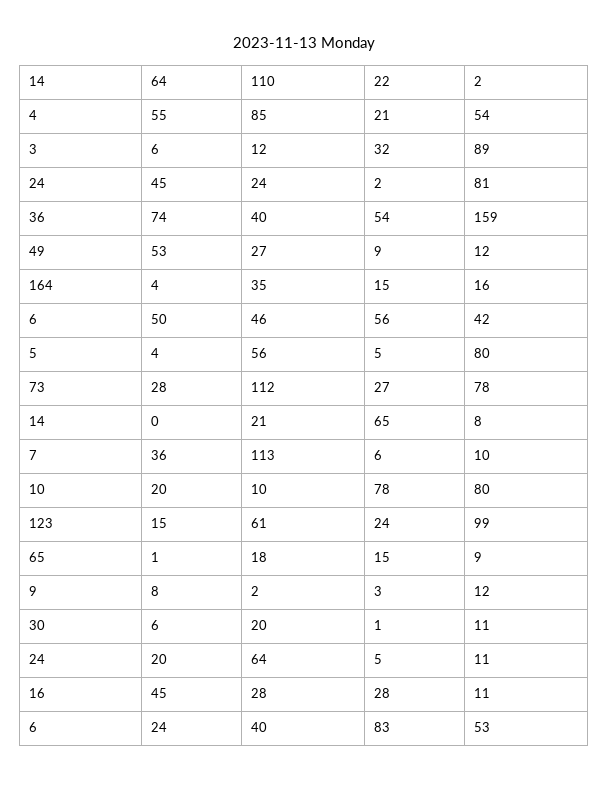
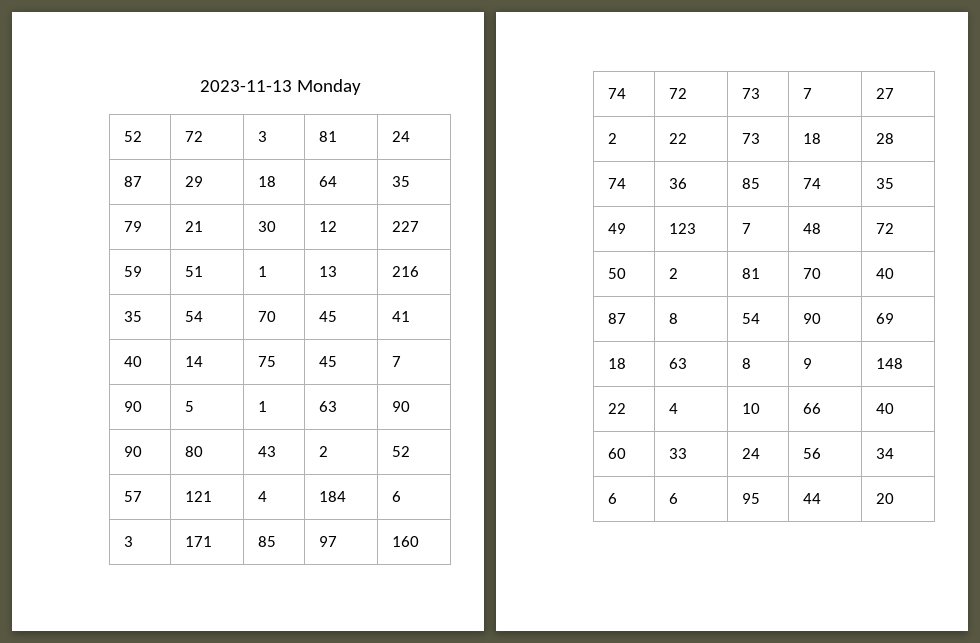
[28,76,45,86] [150,76,167,86] [250,76,275,86] [373,76,390,86] [473,76,482,86] [28,110,37,120] [150,110,167,120] [250,110,267,120] [373,110,390,120] [473,110,490,120] [28,144,37,154] [150,144,159,154] [250,144,267,154] [373,144,390,154] [473,144,490,154] [28,178,45,188] [150,178,167,188] [250,178,267,188] 14 | 64 | 110 | 22 | 2 // 4 | 55 | 85 | 21 | 54 // 3 | 6 | 12 | 32 | 89 // 24 | 45 | 24 -> [123,131,142,142] [184,131,203,142] [257,131,267,142] [318,131,337,142] [391,131,410,142] [123,176,142,187] [184,176,203,187] [257,176,276,187] [318,176,337,187] [391,176,410,187] [123,221,142,232] [184,221,203,232] [257,221,276,232] [318,221,337,232] [391,221,419,232] [123,266,142,277] [184,266,203,277] [257,266,267,277] [318,266,337,277] [391,266,419,277] [123,311,142,322] [184,311,203,322] [257,311,276,322] [318,311,337,322] [391,311,410,322] [123,356,142,367] [184,356,203,367] [257,356,276,367] [318,356,337,367] [391,356,401,367] [123,401,142,412] [184,401,194,412] [257,401,267,412] [318,401,337,412] [391,401,410,412] [123,446,142,457] [184,446,203,457] [257,446,276,457] [318,446,328,457] [391,446,410,457] [123,491,142,502] [184,491,212,502] [257,491,267,502] [318,491,346,502] [391,491,401,502] [123,536,133,547] [184,536,212,547] [257,536,276,547] [318,536,337,547] [391,536,419,547] [607,88,626,99] [668,88,687,99] [741,88,760,99] [802,88,812,99] [875,88,894,99] [607,133,617,144] [668,133,687,144] [741,133,760,144] [802,133,821,144] [875,133,894,144] [607,178,626,189] [668,178,687,189] [741,178,760,189] [802,178,821,189] [875,178,894,189] [607,223,626,234] [668,223,696,234] [741,223,751,234] [802,223,821,234] [875,223,894,234] [607,268,626,279] 52 | 72 | 3 | 81 | 24 // 87 | 29 | 18 | 64 | 35 // 79 | 21 | 30 | 12 | 227 // 59 | 51 | 1 | 13 | 216 // 35 | 54 | 70 | 45 | 41 // 40 | 14 | 75 | 45 | 7 // 90 | 5 | 1 | 63 | 90 // 90 | 80 | 43 | 2 | 52 // 57 | 121 | 4 | 184 | 6 // 3 | 171 | 85 | 97 | 160 // 74 | 72 | 73 | 7 | 27 // 2 | 22 | 73 | 18 | 28 // 74 | 36 | 85 | 74 | 35 // 49 | 123 | 7 | 48 | 72 // 50
[28,212,45,222] [150,212,167,222] [250,212,267,222] [373,212,390,222] [473,212,498,222] [28,246,45,256] [150,246,167,256] [250,246,267,256] [373,246,382,256] [473,246,490,256] [28,280,53,290] [150,280,159,290] [250,280,267,290] [373,280,390,290] [473,280,490,290] [28,314,37,324] [150,314,167,324] [250,314,267,324] [373,314,390,324] [473,314,490,324] [28,348,37,358] [150,348,159,358] [250,348,267,358] [373,348,382,358] [473,348,490,358] [28,382,45,392] [150,382,167,392] [250,382,275,392] [373,382,390,392] [473,382,490,392] [28,416,45,426] [150,416,159,426] [250,416,267,426] [373,416,390,426] [473,416,482,426] [28,450,37,460] [150,450,167,460] [250,450,275,460] [373,450,382,460] [473,450,490,460] [28,484,45,494] [150,484,167,494] [250,484,267,494] [373,484,390,494] [473,484,490,494] [28,518,53,528] [150,518,167,528] [250,518,267,528] [373,518,390,528] [473,518,490,528] [28,552,45,562] [150,552,159,562] [250,552,267,562] [373,552,390,562] [473,552,482,562] [28,586,37,596] [150,586,159,596] [250,586,259,596] [373,586,382,596] [473,586,490,596] [28,620,45,630] [150,620,159,630] [250,620,267,630] [373,620,382,630] [473,620,490,630] [28,654,45,664] [150,654,167,664] [250,654,267,664] [373,654,382,664] [473,654,490,664] [28,688,45,698] [150,688,167,698] [250,688,267,698] [373,688,390,698] [473,688,490,698] [28,722,37,732] [150,722,167,732] [250,722,267,732] [373,722,390,732] [473,722,490,732] // 36 | 74 | 40 | 54 | 159 // 49 | 53 | 27 | 9 | 12 // 164 | 4 | 35 | 15 | 16 // 6 | 50 | 46 | 56 | 42 // 5 | 4 | 56 | 5 | 80 // 73 | 28 | 112 | 27 | 78 // 14 | 0 | 21 | 65 | 8 // 7 | 36 | 113 | 6 | 10 // 10 | 20 | 10 | 78 | 80 // 123 | 15 | 61 | 24 | 99 // 65 | 1 | 18 | 15 | 9 // 9 | 8 | 2 | 3 | 12 // 30 | 6 | 20 | 1 | 11 // 24 | 20 | 64 | 5 | 11 // 16 | 45 | 28 | 28 | 11 // 6 | 24 | 40 | 83 | 53 -> [802,268,821,279] [875,268,894,279] [607,313,626,324] [668,313,678,324] [741,313,760,324] [802,313,821,324] [875,313,894,324] [607,358,626,369] [668,358,687,369] [741,358,751,369] [802,358,812,369] [875,358,903,369] [607,403,626,414] [668,403,678,414] [741,403,760,414] [802,403,821,414] [875,403,894,414] [607,448,626,459] [668,448,687,459] [741,448,760,459] [802,448,821,459] [875,448,894,459] [607,493,617,504] [668,493,678,504] [741,493,760,504] [802,493,821,504] [875,493,894,504] | 70 | 40 // 87 | 8 | 54 | 90 | 69 // 18 | 63 | 8 | 9 | 148 // 22 | 4 | 10 | 66 | 40 // 60 | 33 | 24 | 56 | 34 // 6 | 6 | 95 | 44 | 20

